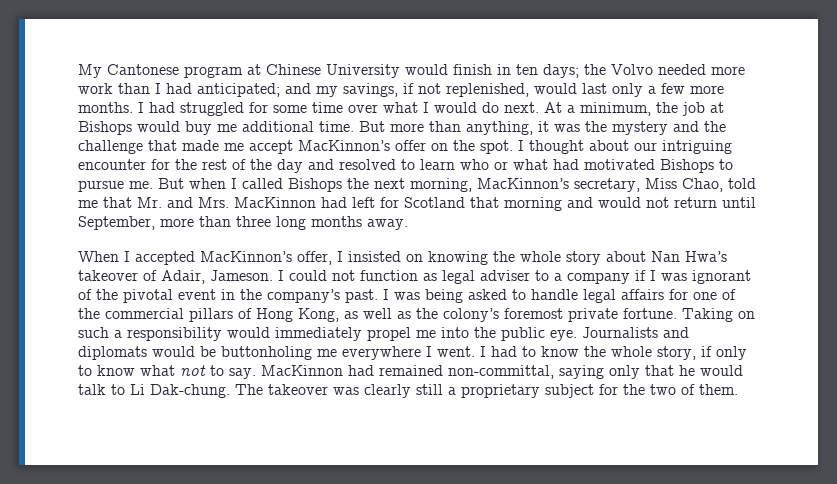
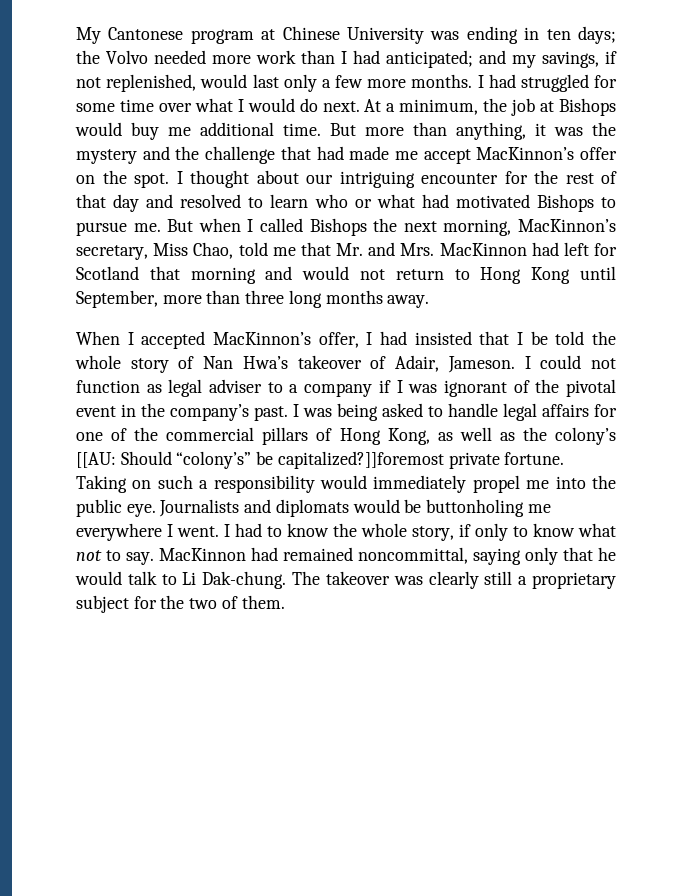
[405,64,492,75] would finish -> [430,26,518,44] was ending
(177, 145) none -> [316,146,344,160] had
[250,159,272,170] the -> [76,194,106,208] that
(717, 202) none -> [454,267,571,284] to Hong Kong
[348,251,488,265] insisted on knowing -> [380,331,585,345] had insisted that I be told
[606,251,646,262] about -> [178,356,195,369] of
[504,308,563,319] foremost -> [76,451,444,469] [[AU: Should “colony’s” be capitalized?]]foremost
[448,365,554,379] non-committal, -> [358,547,468,564] noncommittal,

